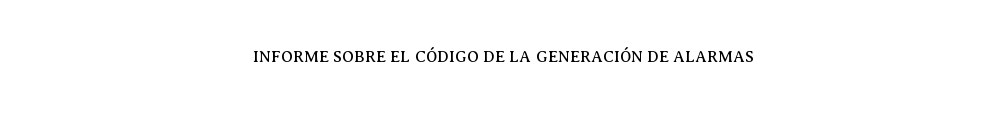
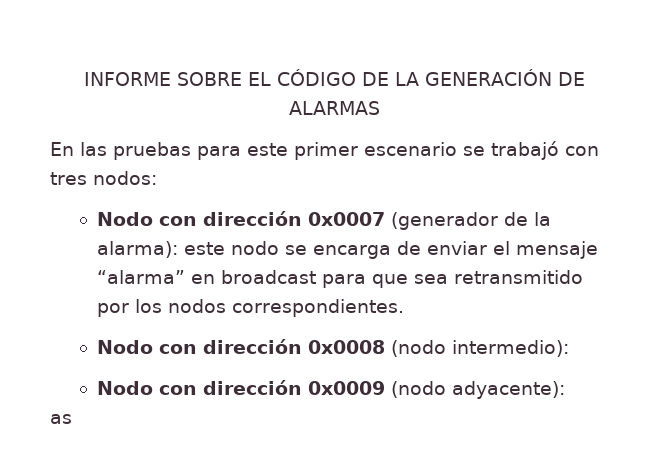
(755, 56) none -> [50,141,599,160] [50,171,157,185] [97,211,552,230] [97,241,599,259] [97,270,584,288] [97,299,405,317] [97,339,570,357] [97,380,566,399] [50,414,72,424] // En las pruebas para este primer escenario se trabajó con tres nodos: // Nodo con dirección 0x0007 (generador de la alarma): este nodo se encarga de enviar el mensaje “alarma” en broadcast para que sea retransmitido por los nodos correspondientes. // Nodo con dirección 0x0008 (nodo intermedio): // Nodo con dirección 0x0009 (nodo adyacente): // as

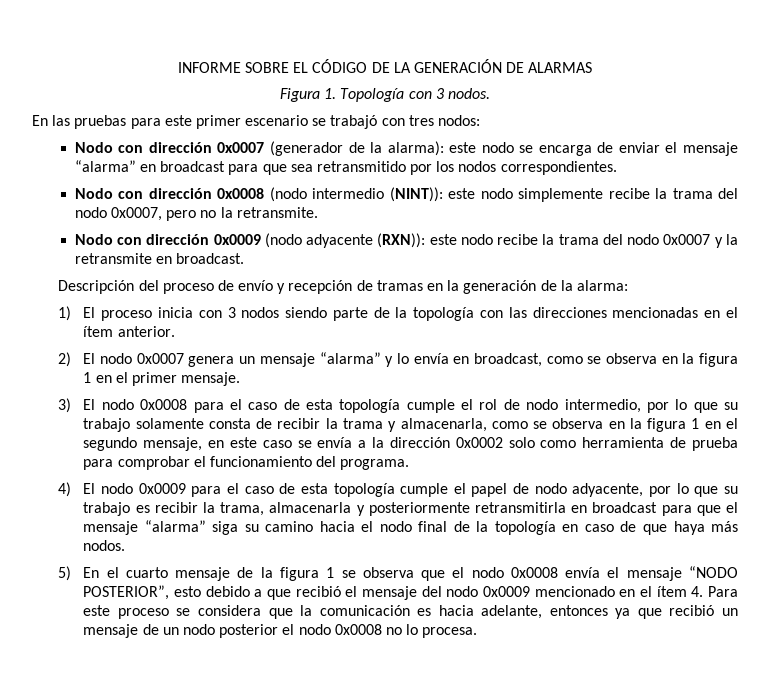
(380, 108) none -> [280,88,490,102] // Figura 1. Topología con 3 nodos.
[452,340,570,357] intermedio): -> [312,187,738,202] [74,207,318,221] intermedio (NINT)): este nodo simplemente recibe la trama del nodo 0x0007, pero no la retransmite.
[452,381,566,399] [50,414,72,424] adyacente): // as -> [306,233,739,248] [74,253,245,264] [58,280,628,294] [57,306,738,321] [83,326,175,337] [57,352,739,367] [83,372,241,386] [57,398,738,413] [83,418,738,432] [83,437,739,451] [83,456,410,470] [57,482,739,497] [83,502,739,516] [83,520,738,535] [83,540,126,551] [57,566,738,581] [83,585,738,600] [83,605,739,619] [83,624,478,638] adyacente (RXN)): este nodo recibe la trama del nodo 0x0007 y la retransmite en broadcast. // Descripción del proceso de envío y recepción de tramas en la generación de la alarma: // 1) El proceso inicia con 3 nodos siendo parte de la topología con las direcciones mencionadas en el ítem anterior. // 2) El nodo 0x0007 genera un mensaje “alarma” y lo envía en broadcast, como se observa en la figura 1 en el primer mensaje. // 3) El nodo 0x0008 para el caso de esta topología cumple el rol de nodo intermedio, por lo que su trabajo solamente consta de recibir la trama y almacenarla, como se observa en la figura 1 en el segundo mensaje, en este caso se envía a la dirección 0x0002 solo como herramienta de prueba para comprobar el funcionamiento del programa. // 4) El nodo 0x0009 para el caso de esta topología cumple el papel de nodo adyacente, por lo que su trabajo es recibir la trama, almacenarla y posteriormente retransmitirla en broadcast para que el mensaje “alarma” siga su camino hacia el nodo final de la topología en caso de que haya más nodos. // 5) En el cuarto mensaje de la figura 1 se observa que el nodo 0x0008 envía el mensaje “NODO POSTERIOR”, esto debido a que recibió el mensaje del nodo 0x0009 mencionado en el ítem 4. Para este proceso se considera que la comunicación es hacia adelante, entonces ya que recibió un mensaje de un nodo posterior el nodo 0x0008 no lo procesa.

